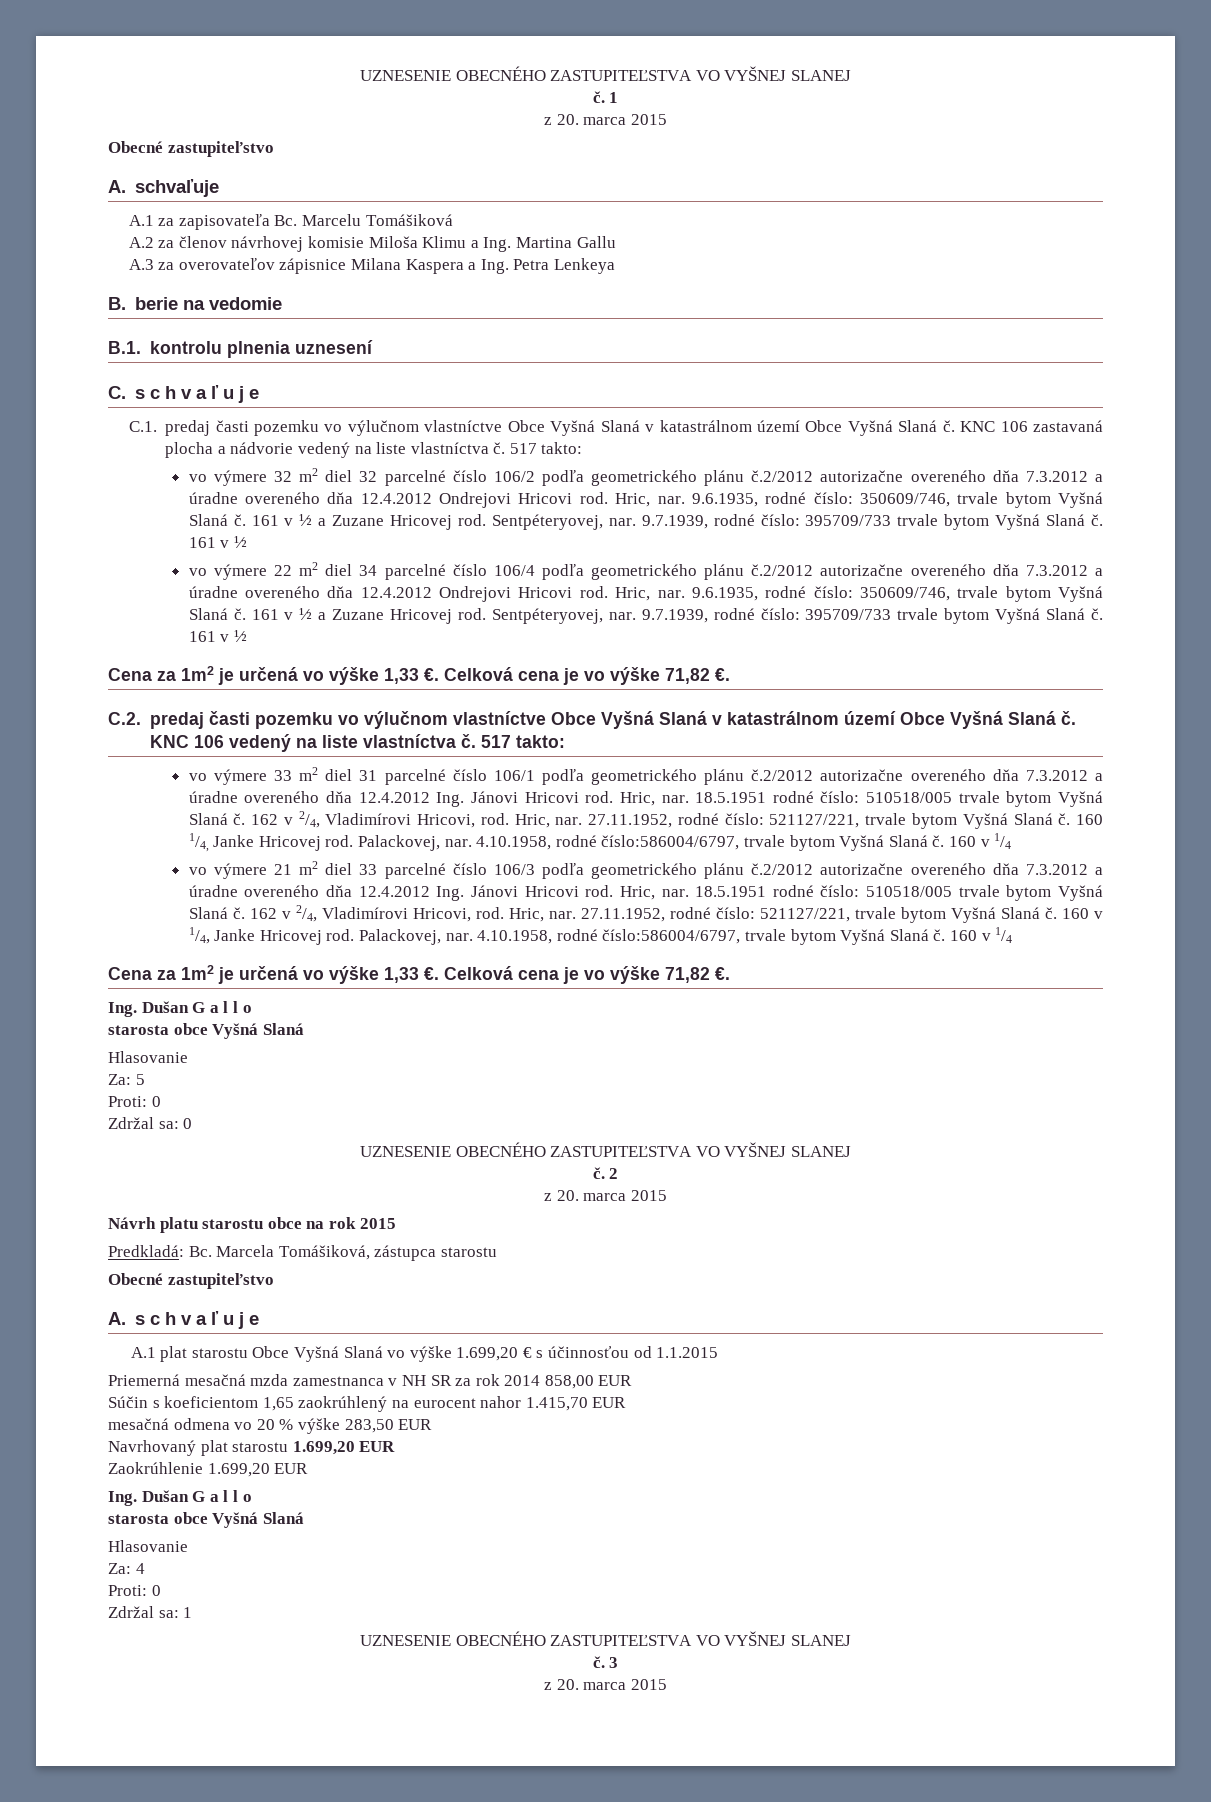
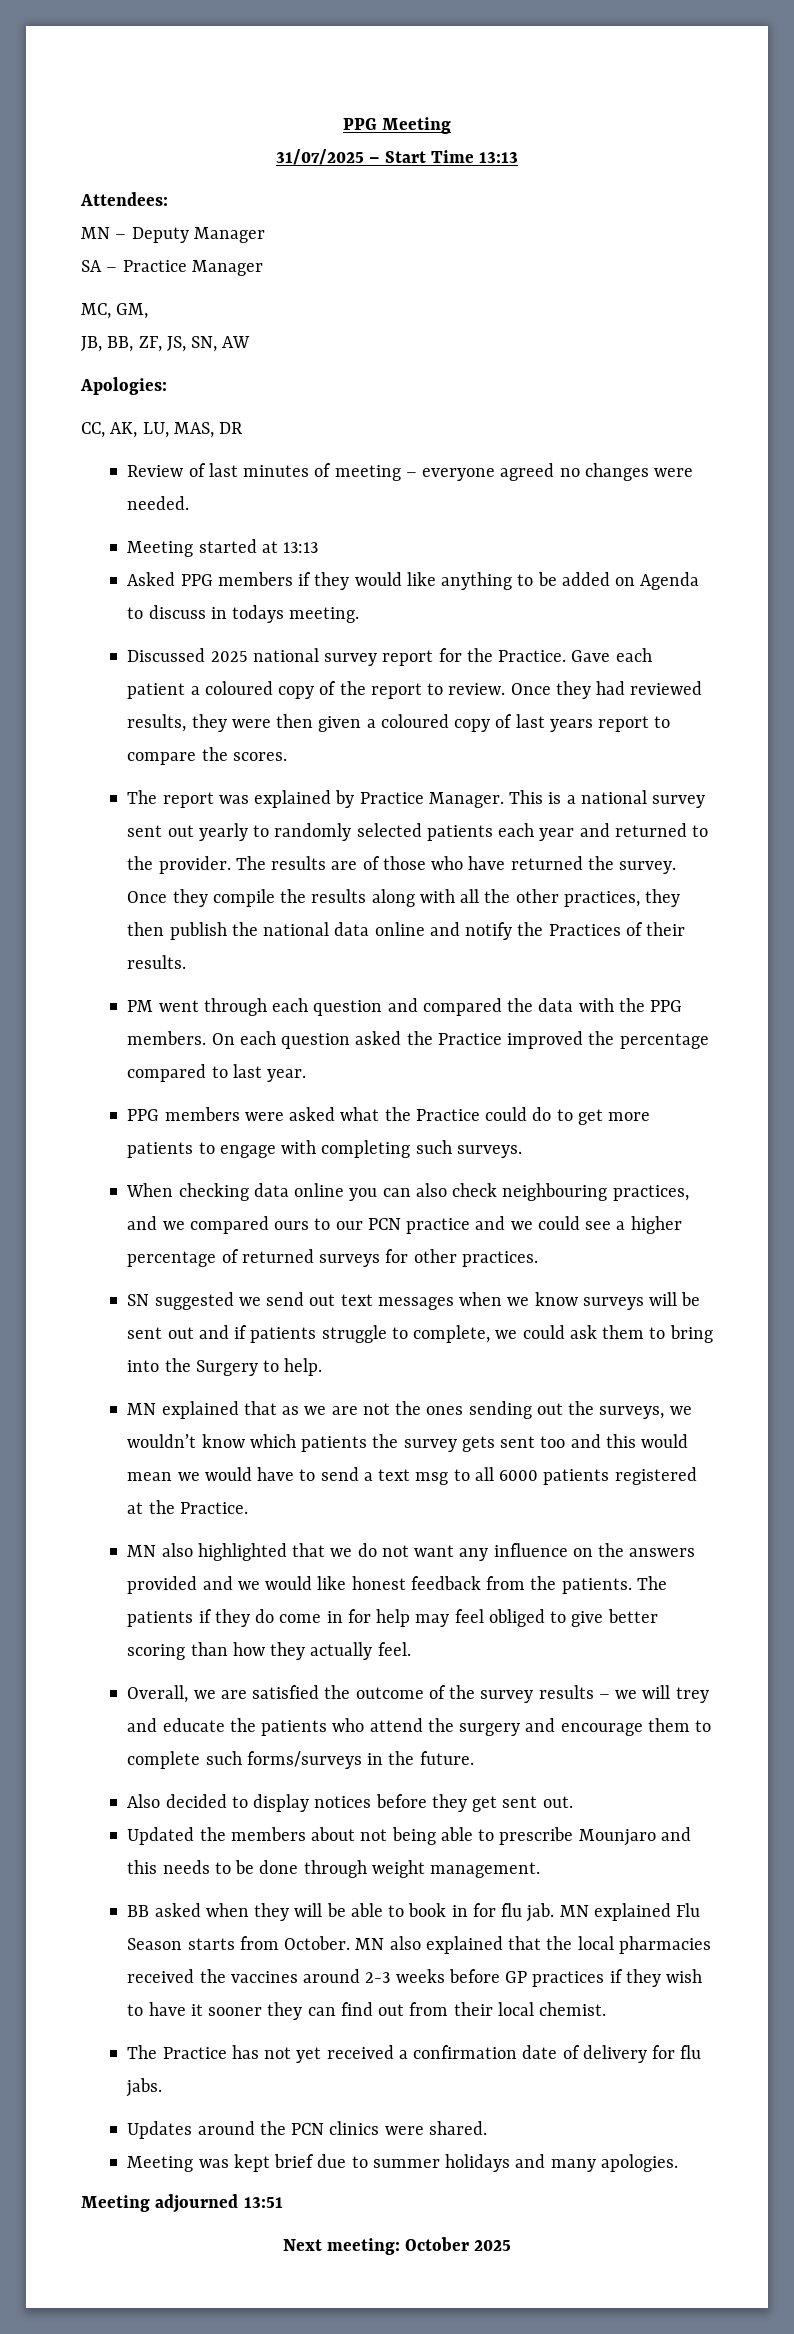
[360,66,851,81] [592,91,619,103] [544,114,667,125] [108,141,274,157] [108,179,219,197] [128,214,453,230] [128,236,616,252] [128,258,615,274] [108,297,282,310] [108,340,373,358] [108,385,259,403] [128,420,1104,436] [165,442,583,458] [188,468,1103,486] [188,492,1104,508] [188,514,1103,530] [188,536,247,548] [188,562,1103,580] [188,586,1104,602] [188,608,1103,624] [188,630,247,642] [108,666,730,685] [108,711,1076,729] [149,734,565,752] [188,767,1103,785] [188,791,1104,807] [188,811,1103,829] [188,833,1012,852] [188,861,1103,879] [188,885,1104,901] [188,905,1103,923] [188,927,1013,945] [108,965,730,984] [108,1001,252,1017] [108,1023,304,1039] [108,1051,188,1063] [108,1074,145,1085] [108,1096,161,1107] [108,1117,193,1129] [360,1142,851,1157] [592,1167,619,1179] [544,1190,667,1201] [108,1217,396,1233] [108,1245,497,1261] [108,1273,274,1289] [108,1311,259,1329] [130,1346,719,1362] [108,1374,633,1389] [108,1396,627,1412] [108,1418,433,1434] [108,1440,396,1456] [108,1462,309,1477] [108,1490,252,1506] [108,1512,304,1528] [108,1540,188,1552] [108,1563,145,1574] [108,1585,161,1596] [108,1606,193,1618] [360,1631,851,1646] [592,1656,619,1668] [544,1679,667,1690] UZNESENIE OBECNÉHO ZASTUPITEĽSTVA VO VYŠNEJ SLANEJ // č. 1 // z 20. marca 2015 // Obecné zastupiteľstvo // A. schvaľuje // A.1 za zapisovateľa Bc. Marcelu Tomášiková // A.2 za členov návrhovej komisie Miloša Klimu a Ing. Martina Gallu // A.3 za overovateľov zápisnice Milana Kaspera a Ing. Petra Lenkeya // B. berie na vedomie // B.1. kontrolu plnenia uznesení // C. s c h v a ľ u j e // C.1. predaj časti pozemku vo výlučnom vlastníctve Obce Vyšná Slaná v katastrálnom území Obce Vyšná Slaná č. KNC 106 zastavaná plocha a nádvorie vedený na liste vlastníctva č. 517 takto: // vo výmere 32 m2 diel 32 parcelné číslo 106/2 podľa geometrického plánu č.2/2012 autorizačne overeného dňa 7.3.2012 a úradne overeného dňa 12.4.2012 Ondrejovi Hricovi rod. Hric, nar. 9.6.1935, rodné číslo: 350609/746, trvale bytom Vyšná Slaná č. 161 v ½ a Zuzane Hricovej rod. Sentpéteryovej, nar. 9.7.1939, rodné číslo: 395709/733 trvale bytom Vyšná Slaná č. 161 v ½ // vo výmere 22 m2 diel 34 parcelné číslo 106/4 podľa geometrického plánu č.2/2012 autorizačne overeného dňa 7.3.2012 a úradne overeného dňa 12.4.2012 Ondrejovi Hricovi rod. Hric, nar. 9.6.1935, rodné číslo: 350609/746, trvale bytom Vyšná Slaná č. 161 v ½ a Zuzane Hricovej rod. Sentpéteryovej, nar. 9.7.1939, rodné číslo: 395709/733 trvale bytom Vyšná Slaná č. 161 v ½ // Cena za 1m2 je určená vo výške 1,33 €. Celková cena je vo výške 71,82 €. // C.2. predaj časti pozemku vo výlučnom vlastníctve Obce Vyšná Slaná v katastrálnom území Obce Vyšná Slaná č. KNC 106 vedený na liste vlastníctva č. 517 takto: // vo výmere 33 m2 diel 31 parcelné číslo 106/1 podľa geometrického plánu č.2/2012 autorizačne overeného dňa 7.3.2012 a úradne overeného dňa 12.4.2012 Ing. Jánovi Hricovi rod. Hric, nar. 18.5.1951 rodné číslo: 510518/005 trvale bytom Vyšná Slaná č. 162 v 2/4, Vladimírovi Hricovi, rod. Hric, nar. 27.11.1952, rodné číslo: 521127/221, trvale bytom Vyšná Slaná č. 160 1/4, Janke Hricovej rod. Palackovej, nar. 4.10.1958, rodné číslo:586004/6797, trvale bytom Vyšná Slaná č. 160 v 1/4 // vo výmere 21 m2 diel 33 parcelné číslo 106/3 podľa geometrického plánu č.2/2012 autorizačne overeného dňa 7.3.2012 a úradne overeného dňa 12.4.2012 Ing. Jánovi Hricovi rod. Hric, nar. 18.5.1951 rodné číslo: 510518/005 trvale bytom Vyšná Slaná č. 162 v 2/4, Vladimírovi Hricovi, rod. Hric, nar. 27.11.1952, rodné číslo: 521127/221, trvale bytom Vyšná Slaná č. 160 v 1/4, Janke Hricovej rod. Palackovej, nar. 4.10.1958, rodné číslo:586004/6797, trvale bytom Vyšná Slaná č. 160 v 1/4 // Cena za 1m2 je určená vo výške 1,33 €. Celková cena je vo výške 71,82 €. // Ing. Dušan G a l l o // starosta obce Vyšná Slaná // Hlasovanie // Za: 5 // Proti: 0 // Zdržal sa: 0 // UZNESENIE OBECNÉHO ZASTUPITEĽSTVA VO VYŠNEJ SLANEJ // č. 2 // z 20. marca 2015 // Návrh platu starostu obce na rok 2015 // Predkladá: Bc. Marcela Tomášiková, zástupca starostu // Obecné zastupiteľstvo // A. s c h v a ľ u j e // A.1 plat starostu Obce Vyšná Slaná vo výške 1.699,20 € s účinnosťou od 1.1.2015 // Priemerná mesačná mzda zamestnanca v NH SR za rok 2014 858,00 EUR // Súčin s koeficientom 1,65 zaokrúhlený na eurocent nahor 1.415,70 EUR // mesačná odmena vo 20 % výške 283,50 EUR // Navrhovaný plat starostu 1.699,20 EUR // Zaokrúhlenie 1.699,20 EUR // Ing. Dušan G a l l o // starosta obce Vyšná Slaná // Hlasovanie // Za: 4 // Proti: 0 // Zdržal sa: 1 // UZNESENIE OBECNÉHO ZASTUPITEĽSTVA VO VYŠNEJ SLANEJ // č. 3 // z 20. marca 2015 -> [342,117,452,134] [275,149,519,165] [80,192,168,206] [81,227,265,243] [81,260,263,276] [81,303,149,319] [81,336,251,352] [80,377,167,395] [81,422,244,438] [127,463,694,481] [127,496,190,510] [127,539,319,557] [127,572,700,590] [127,605,360,623] [127,648,652,666] [127,681,703,699] [127,714,671,732] [127,747,287,765] [127,790,706,808] [127,823,709,841] [127,856,677,874] [127,889,681,907] [127,922,686,940] [127,955,187,969] [127,998,683,1016] [127,1031,709,1049] [127,1064,307,1082] [127,1107,651,1125] [127,1140,522,1158] [126,1183,689,1201] [127,1216,682,1234] [127,1249,538,1267] [127,1292,701,1310] [127,1325,713,1343] [127,1358,323,1376] [127,1401,692,1419] [127,1434,689,1452] [127,1467,697,1485] [127,1500,248,1514] [127,1543,696,1561] [127,1576,667,1594] [127,1609,658,1627] [127,1642,411,1660] [127,1685,709,1703] [127,1718,712,1736] [127,1751,474,1769] [127,1794,573,1812] [127,1827,691,1846] [127,1860,541,1878] [127,1903,701,1922] [127,1936,711,1954] [127,1969,703,1987] [127,2002,607,2020] [127,2045,702,2063] [126,2078,163,2097] [127,2121,487,2139] [127,2154,678,2172] [81,2194,283,2213] [282,2237,512,2255] PPG Meeting // 31/07/2025 – Start Time 13:13 // Attendees: // MN – Deputy Manager // SA – Practice Manager // MC, GM, // JB, BB, ZF, JS, SN, AW // Apologies: // CC, AK, LU, MAS, DR // Review of last minutes of meeting – everyone agreed no changes were needed. // Meeting started at 13:13 // Asked PPG members if they would like anything to be added on Agenda to discuss in todays meeting. // Discussed 2025 national survey report for the Practice. Gave each patient a coloured copy of the report to review. Once they had reviewed results, they were then given a coloured copy of last years report to compare the scores. // The report was explained by Practice Manager. This is a national survey sent out yearly to randomly selected patients each year and returned to the provider. The results are of those who have returned the survey. Once they compile the results along with all the other practices, they then publish the national data online and notify the Practices of their results. // PM went through each question and compared the data with the PPG members. On each question asked the Practice improved the percentage compared to last year. // PPG members were asked what the Practice could do to get more patients to engage with completing such surveys. // When checking data online you can also check neighbouring practices, and we compared ours to our PCN practice and we could see a higher percentage of returned surveys for other practices. // SN suggested we send out text messages when we know surveys will be sent out and if patients struggle to complete, we could ask them to bring into the Surgery to help. // MN explained that as we are not the ones sending out the surveys, we wouldn’t know which patients the survey gets sent too and this would mean we would have to send a text msg to all 6000 patients registered at the Practice. // MN also highlighted that we do not want any influence on the answers provided and we would like honest feedback from the patients. The patients if they do come in for help may feel obliged to give better scoring than how they actually feel. // Overall, we are satisfied the outcome of the survey results – we will trey and educate the patients who attend the surgery and encourage them to complete such forms/surveys in the future. // Also decided to display notices before they get sent out. // Updated the members about not being able to prescribe Mounjaro and this needs to be done through weight management. // BB asked when they will be able to book in for flu jab. MN explained Flu Season starts from October. MN also explained that the local pharmacies received the vaccines around 2-3 weeks before GP practices if they wish to have it sooner they can find out from their local chemist. // The Practice has not yet received a confirmation date of delivery for flu jabs. // Updates around the PCN clinics were shared. // Meeting was kept brief due to summer holidays and many apologies. // Meeting adjourned 13:51 // Next meeting: October 2025

